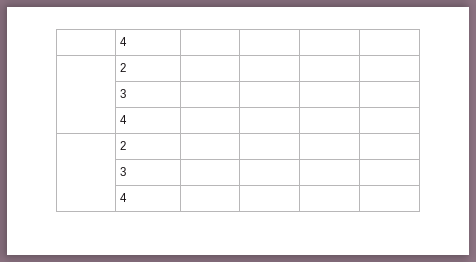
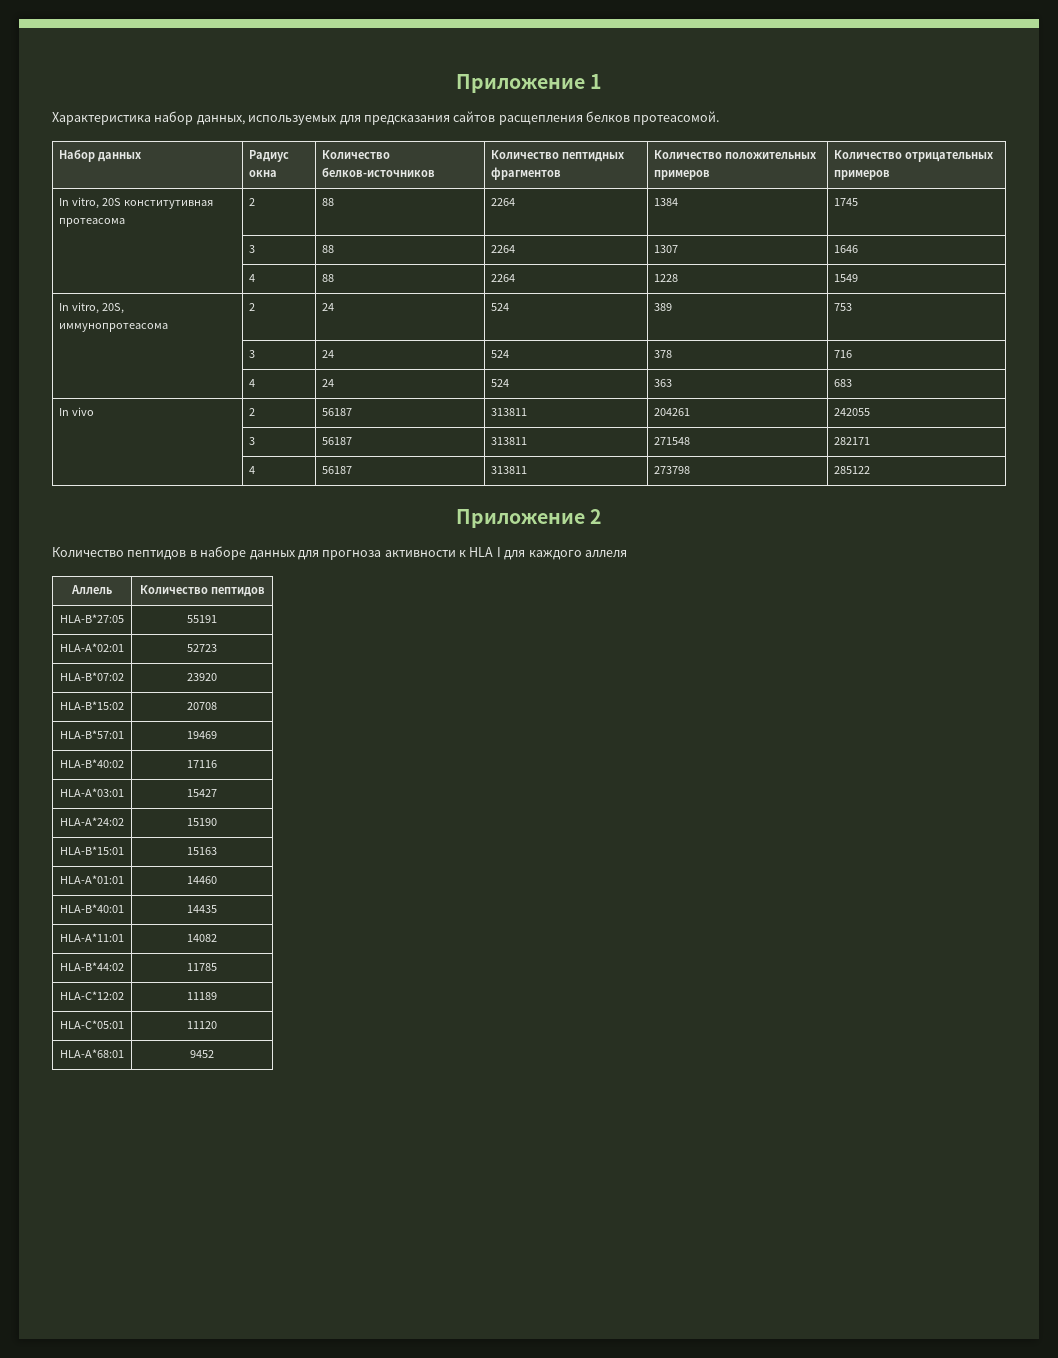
[119,37,127,46] [119,63,126,72] [119,89,126,98] [119,115,127,124] [119,141,126,150] [119,167,126,176] [119,193,127,202] | 4 | | | | // | 2 | | | | // | 3 | | | | // | 4 | | | | // | 2 | | | | // | 3 | | | | // | 4 | | | | -> [455,74,603,93] [52,111,720,125] [59,149,142,162] [249,150,290,162] [249,170,278,177] [322,150,391,159] [322,167,436,177] [491,150,625,162] [491,167,562,180] [654,150,817,159] [654,170,711,180] [834,150,994,162] [834,170,891,180] [59,197,213,209] [59,218,126,227] [249,198,256,206] [322,198,335,206] [491,198,516,206] [654,198,679,206] [834,198,859,206] [249,245,256,253] [322,245,335,253] [491,245,516,253] [654,245,679,253] [834,245,859,253] [249,274,256,282] [322,274,335,282] [491,274,516,282] [654,274,679,282] [834,274,859,282] [59,302,124,314] [59,323,169,332] [249,303,256,311] [322,303,335,311] [491,303,510,311] [654,303,673,311] [834,303,853,311] [249,350,256,358] [322,350,335,358] [491,350,510,358] [654,350,673,358] [834,350,853,358] [249,379,256,387] [322,379,335,387] [491,379,510,387] [654,379,673,387] [834,379,853,387] [59,407,95,416] [249,408,256,416] [322,408,353,416] [491,408,528,416] [654,408,691,416] [834,408,871,416] [249,437,256,445] [322,437,353,445] [491,437,528,445] [654,437,691,445] [834,437,871,445] [249,466,256,474] [322,466,353,474] [491,466,528,474] [654,466,691,474] [834,466,871,474] [455,509,603,528] [52,546,627,560] [71,585,112,594] [139,585,265,597] [60,614,124,623] [187,615,217,623] [60,643,124,652] [187,644,217,652] [60,672,124,681] [187,673,217,681] [60,701,124,710] [187,702,217,710] [60,730,124,739] [187,731,217,739] [60,759,124,768] [187,760,217,768] [60,788,124,797] [187,789,217,797] [60,817,124,826] [187,818,217,826] [60,846,124,855] [187,847,217,855] [60,875,124,884] [187,876,217,884] [60,904,124,913] [187,905,217,913] [60,933,124,942] [187,934,217,942] [60,962,124,971] [187,963,217,971] [60,991,124,1000] [187,992,217,1000] [60,1020,124,1029] [187,1021,217,1029] [60,1049,124,1058] [190,1050,214,1058] Приложение 1 // Характеристика набор данных, используемых для предсказания сайтов расщепления белков протеасомой. // Набор данных | Радиус окна | Количество белков-источников | Количество пептидных фрагментов | Количество положительных примеров | Количество отрицательных примеров // In vitro, 20S конститутивная протеасома | 2 | 88 | 2264 | 1384 | 1745 // | 3 | 88 | 2264 | 1307 | 1646 // | 4 | 88 | 2264 | 1228 | 1549 // In vitro, 20S, иммунопротеасома | 2 | 24 | 524 | 389 | 753 // | 3 | 24 | 524 | 378 | 716 // | 4 | 24 | 524 | 363 | 683 // In vivo | 2 | 56187 | 313811 | 204261 | 242055 // | 3 | 56187 | 313811 | 271548 | 282171 // | 4 | 56187 | 313811 | 273798 | 285122 // Приложение 2 // Количество пептидов в наборе данных для прогноза активности к HLA I для каждого аллеля // Аллель | Количество пептидов // HLA-B*27:05 | 55191 // HLA-A*02:01 | 52723 // HLA-B*07:02 | 23920 // HLA-B*15:02 | 20708 // HLA-B*57:01 | 19469 // HLA-B*40:02 | 17116 // HLA-A*03:01 | 15427 // HLA-A*24:02 | 15190 // HLA-B*15:01 | 15163 // HLA-A*01:01 | 14460 // HLA-B*40:01 | 14435 // HLA-A*11:01 | 14082 // HLA-B*44:02 | 11785 // HLA-C*12:02 | 11189 // HLA-C*05:01 | 11120 // HLA-A*68:01 | 9452

